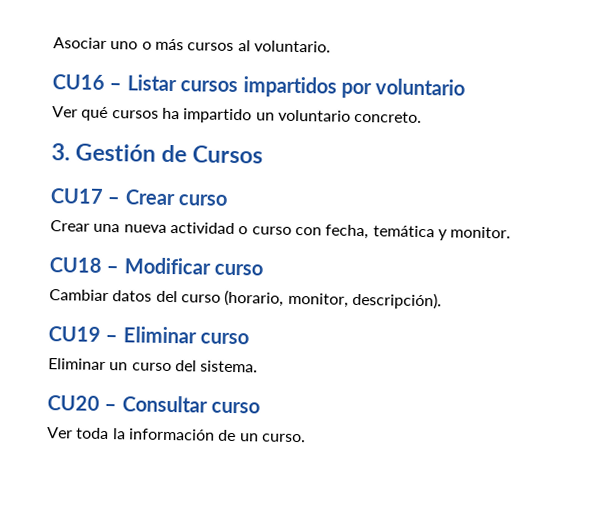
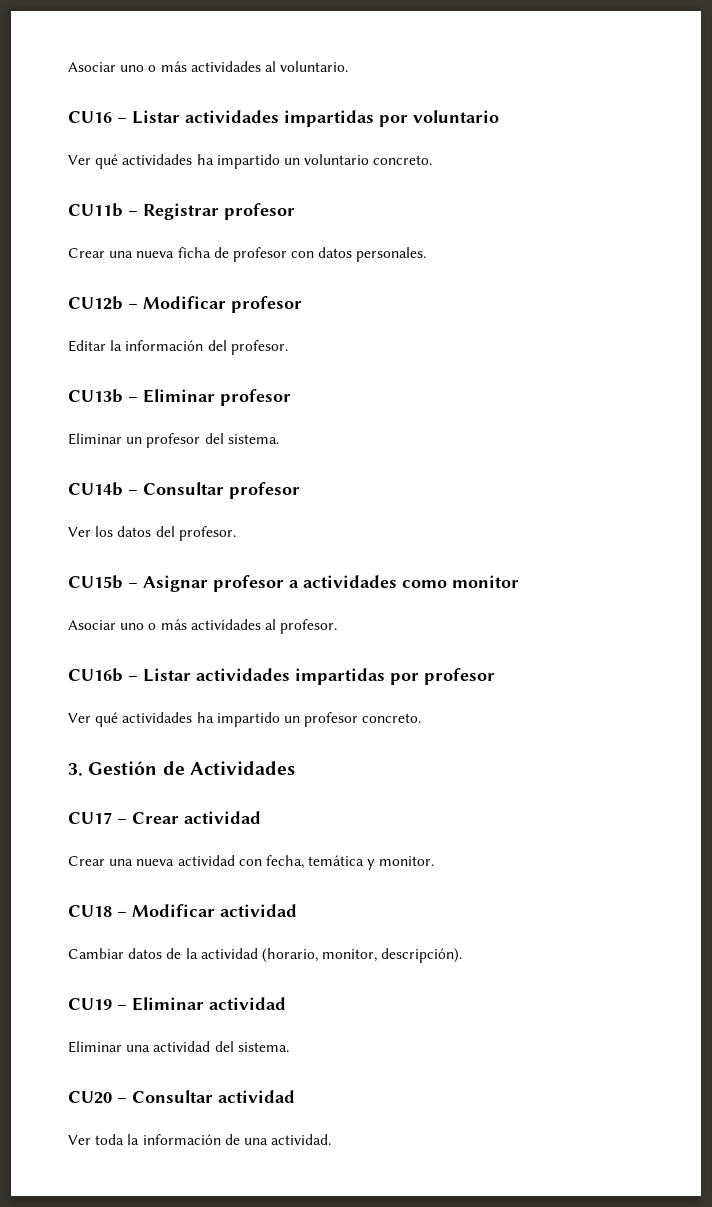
[53,37,235,51] Asociar uno o más cursos -> [68,61,261,72] Asociar uno o más actividades
[180,76,337,98] cursos impartidos -> [185,110,374,127] actividades impartidas
[111,110,159,119] cursos -> [122,154,193,165] actividades
(423, 116) none -> [68,203,295,220] [68,247,427,262] [68,296,302,313] [68,340,288,355] [68,389,291,406] [68,433,279,448] [68,482,300,499] [68,526,236,541] [68,575,519,592] [68,619,338,634] [68,668,495,685] [68,712,422,727] // CU11b – Registrar profesor // Crear una nueva ficha de profesor con datos personales. // CU12b – Modificar profesor // Editar la información del profesor. // CU13b – Eliminar profesor // Eliminar un profesor del sistema. // CU14b – Consultar profesor // Ver los datos del profesor. // CU15b – Asignar profesor a actividades como monitor // Asociar uno o más actividades al profesor. // CU16b – Listar actividades impartidas por profesor // Ver qué actividades ha impartido un profesor concreto.
[192,145,264,164] Cursos -> [189,761,295,775] Actividades
[178,194,228,206] curso -> [184,811,261,824] actividad
[238,226,292,235] o curso -> (235, 860) none
[214,263,264,276] curso -> [220,904,297,917] actividad
[155,290,221,303] del curso -> [166,948,258,959] de la actividad
[200,332,250,345] [48,358,172,372] curso // Eliminar un curso -> [209,997,286,1010] [68,1041,211,1053] actividad // Eliminar una actividad
[211,401,261,414] curso -> [218,1090,295,1103] actividad
[239,433,306,443] un curso. -> [243,1134,332,1145] una actividad.

